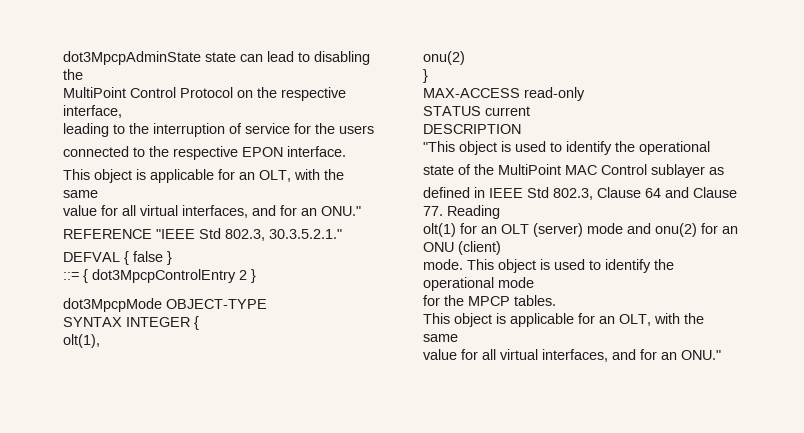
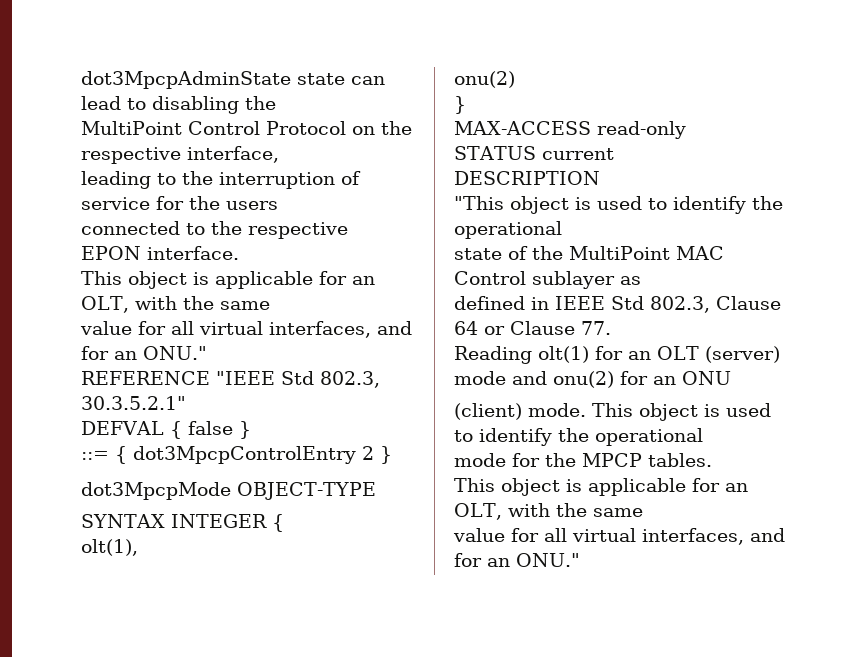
[269,229,342,239] 30.3.5.2.1." -> [81,396,186,410] 30.3.5.2.1"
[665,187,689,198] and -> [484,326,505,335] or
(443, 211) none -> (611, 328) //
(500, 212) // -> (532, 355) none
(454, 247) none -> (731, 378) //
(501, 248) // -> (522, 411) none
[498,277,534,288] mode // -> [454,453,506,467] // mode

